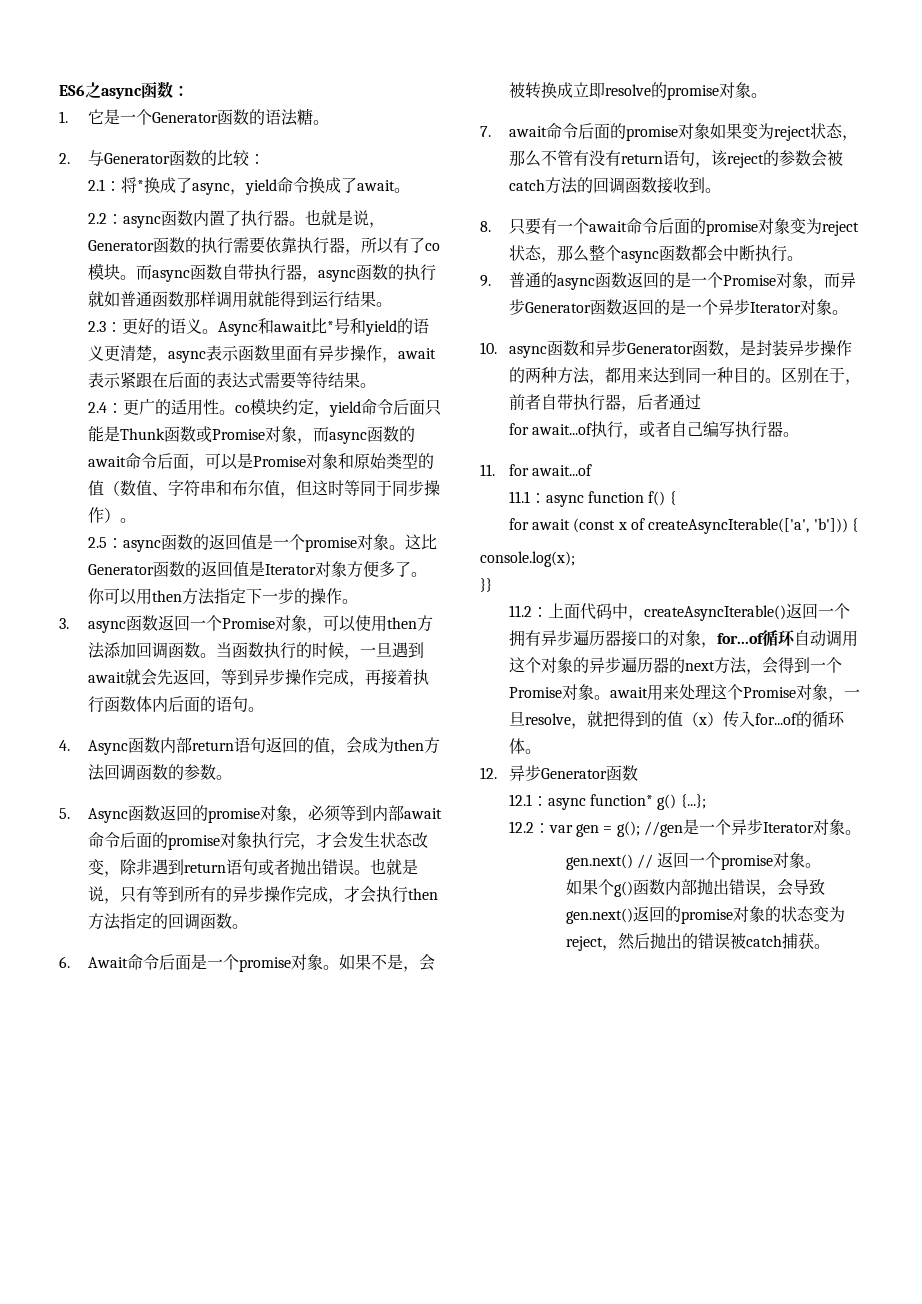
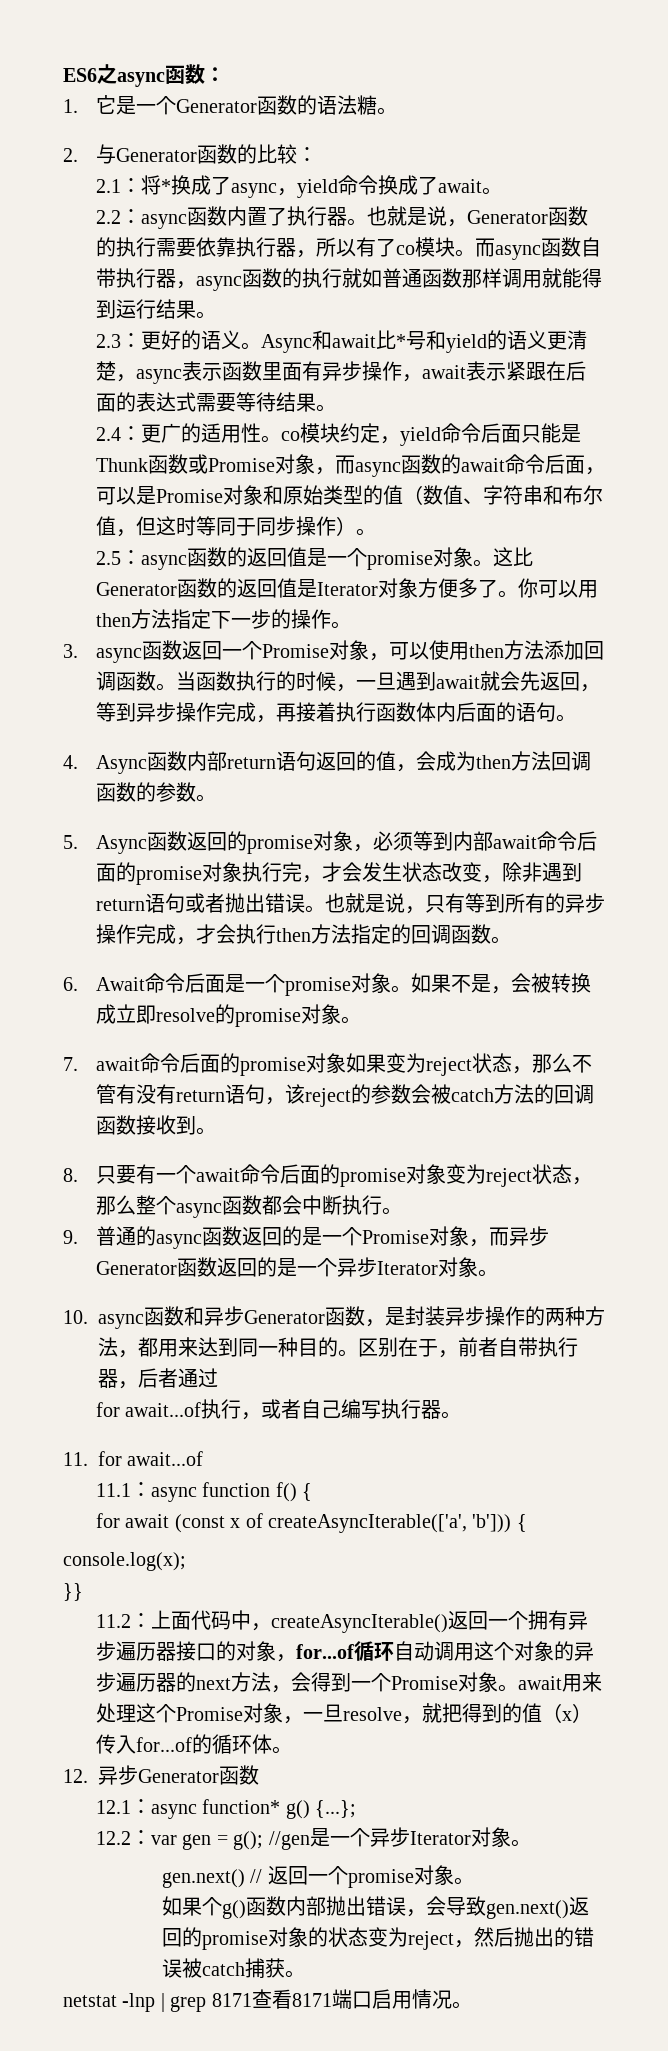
(830, 946) none -> [63,1989,472,2012] // netstat -lnp | grep 8171查看8171端口启用情况。

